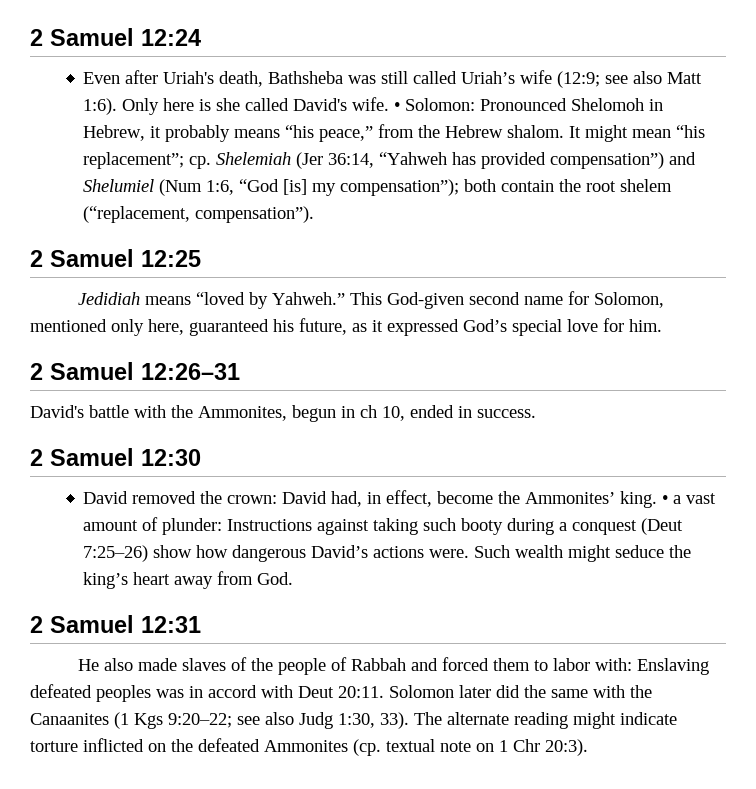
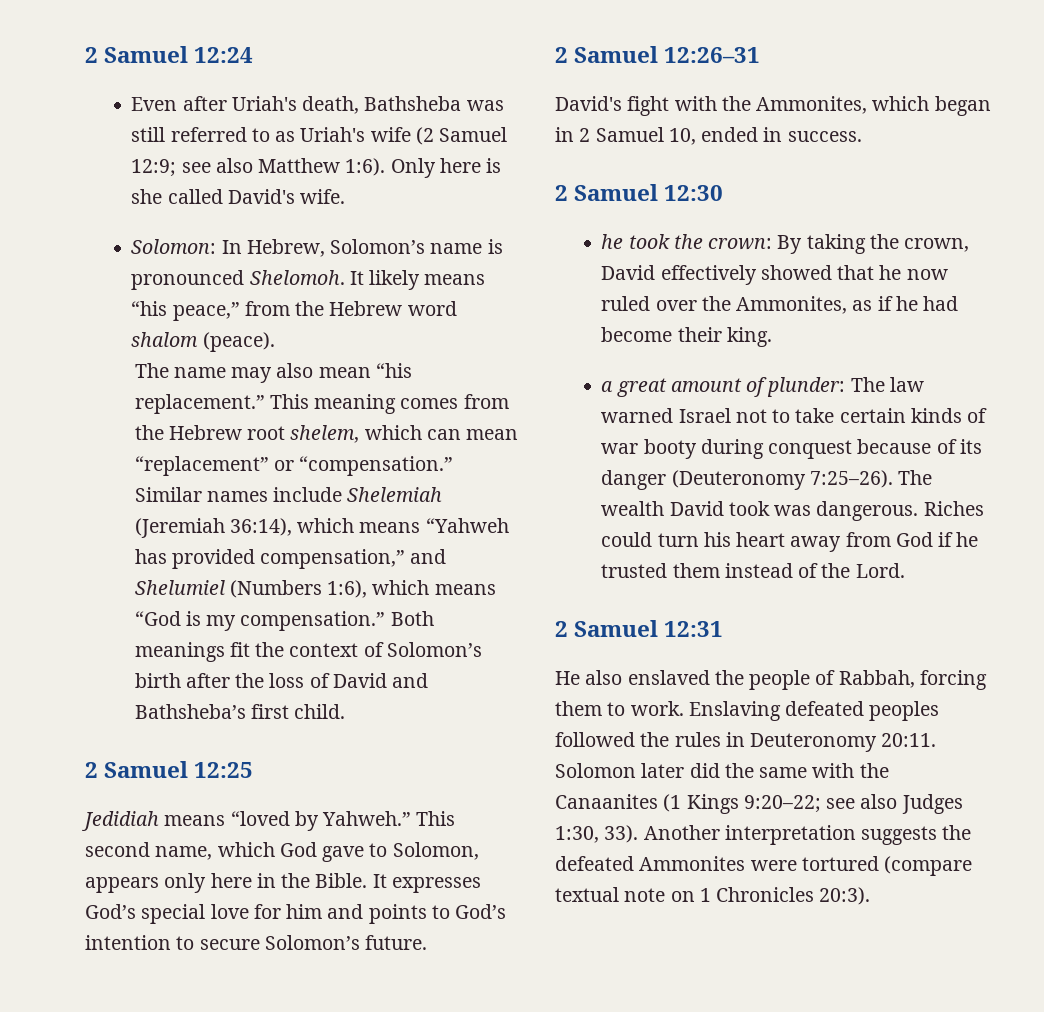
[413,70,703,88] called Uriah’s wife (12:9; see also Matt -> [170,127,508,145] [131,158,341,177] referred to as Uriah's wife (2 Samuel 12:9; see also Matthew
[394,98,664,111] [83,125,231,142] • Solomon: Pronounced Shelomoh in Hebrew, it probably -> [131,239,503,257] [131,270,421,290] // Solomon: In Hebrew, Solomon’s name is pronounced Shelomoh. It likely
[507,125,706,142] [83,152,375,169] shalom. It might mean “his replacement”; cp. Shelemiah (Jer 36:14, -> [407,301,457,316] [131,332,275,352] [134,363,412,383] [134,394,509,414] [134,425,519,443] [134,456,454,476] [134,487,443,502] [134,518,421,538] word shalom (peace). // The name may also mean “his replacement.” This meaning comes from the Hebrew root shelem, which can mean “replacement” or “compensation.” Similar names include Shelemiah (Jeremiah 36:14), which means
[550,152,665,169] compensation”) -> [260,549,406,569] compensation,”
[159,179,673,196] [83,206,315,223] (Num 1:6, “God [is] my compensation”); both contain the root shelem (“replacement, compensation”). -> [229,580,496,598] [134,611,434,631] [134,642,482,662] [134,673,429,688] [134,704,346,719] (Numbers 1:6), which means “God is my compensation.” Both meanings fit the context of Solomon’s birth after the loss of David and Bathsheba’s first child.
[386,291,664,309] [30,318,662,336] God-given second name for Solomon, mentioned only here, guaranteed his future, as it expressed God’s special love for him. -> [85,842,479,862] [85,873,481,893] [85,904,507,924] [85,935,428,950] second name, which God gave to Solomon, appears only here in the Bible. It expresses God’s special love for him and points to God’s intention to secure Solomon’s future.
[89,405,129,418] battle -> [627,96,670,116] fight
[292,405,377,422] begun in ch -> [872,96,991,116] [555,127,664,142] which began in 2 Samuel
[83,490,717,508] [83,517,684,535] [83,545,692,562] [83,571,294,589] David removed the crown: David had, in effect, become the Ammonites’ king. • a vast amount of plunder: Instructions against taking such booty during a conquest (Deut 7:25–26) show how dangerous David’s actions were. Such wealth might seduce the king’s heart away from God. -> [601,234,970,254] [601,265,948,285] [601,296,959,314] [601,327,772,347] [601,377,924,397] [601,408,988,423] [601,439,982,459] [601,470,933,490] [601,501,984,521] [601,532,979,552] [601,563,905,578] he took the crown: By taking the crown, David effectively showed that he now ruled over the Ammonites, as if he had become their king. // a great amount of plunder: The law warned Israel not to take certain kinds of war booty during conquest because of its danger (Deuteronomy 7:25–26). The wealth David took was dangerous. Riches could turn his heart away from God if he trusted them instead of the Lord.
[137,657,709,675] [30,684,334,702] made slaves of the people of Rabbah and forced them to labor with: Enslaving defeated peoples was in accord with Deut -> [627,670,987,690] [555,701,940,721] [555,732,878,752] enslaved the people of Rabbah, forcing them to work. Enslaving defeated peoples followed the rules in Deuteronomy
[134,713,163,729] Kgs -> [686,794,739,814] Kings
[299,712,333,729] Judg -> [901,794,963,814] Judges
[414,712,677,729] [30,738,381,756] The alternate reading might indicate torture inflicted on the defeated Ammonites (cp. -> [643,825,972,845] [555,856,973,876] Another interpretation suggests the defeated Ammonites were tortured (compare
[513,739,540,752] Chr -> [716,887,815,902] Chronicles

